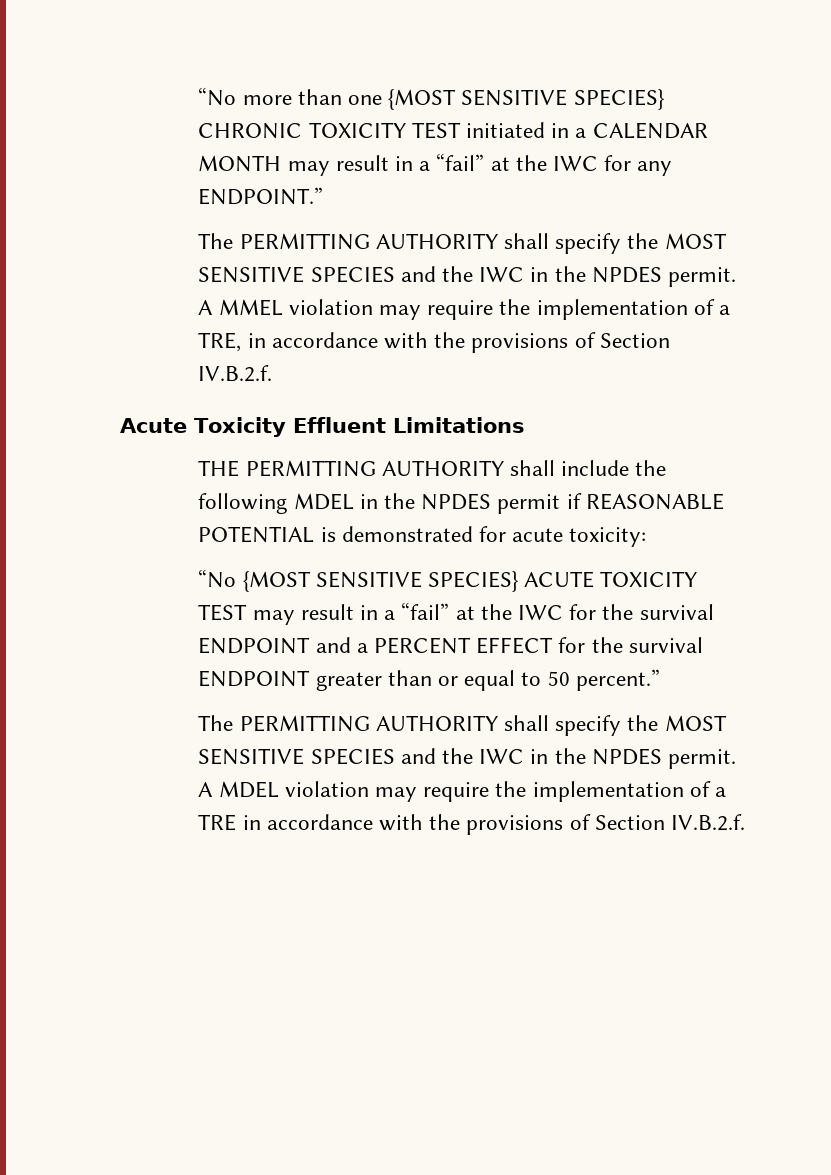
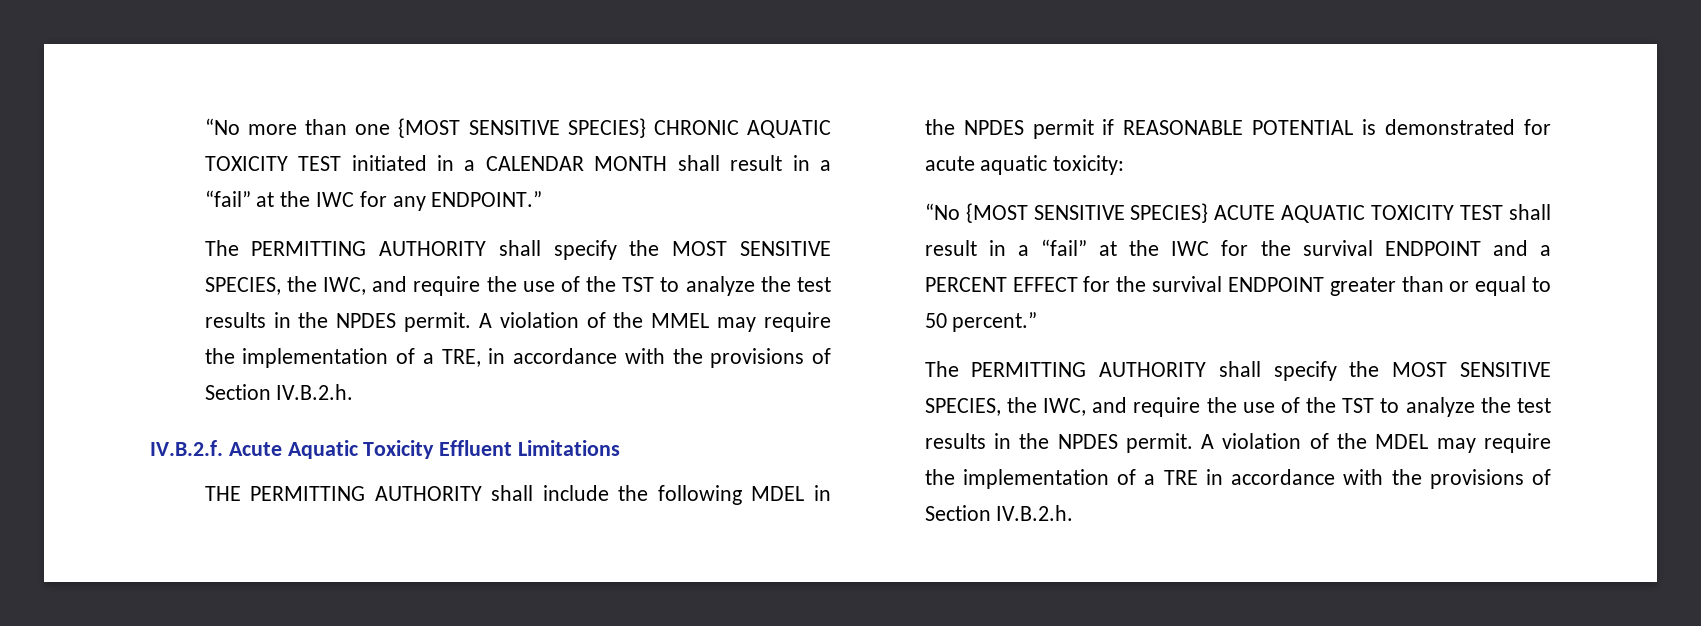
(303, 131) none -> [747,120,832,138] AQUATIC
[287,161,330,176] may -> [677,155,720,171] shall
[310,266,737,287] [198,299,373,316] SPECIES and the IWC in the NPDES permit. A MMEL violation -> [204,276,832,296] [204,312,710,332] SPECIES, the IWC, and require the use of the TST to analyze the test results in the NPDES permit. A violation of the MMEL
[198,365,273,382] [120,418,187,433] IV.B.2.f. // Acute -> [276,384,354,400] [150,440,358,459] IV.B.2.h. // IV.B.2.f. Acute Aquatic
(564, 535) none -> [980,155,1048,175] aquatic
[600,571,698,587] [198,604,295,625] TOXICITY TEST may -> [1281,204,1551,223] AQUATIC TOXICITY TEST shall
[310,748,737,769] [198,781,369,798] SPECIES and the IWC in the NPDES permit. A MDEL violation -> [924,397,1552,417] [924,433,1429,453] SPECIES, the IWC, and require the use of the TST to analyze the test results in the NPDES permit. A violation of the MDEL
[671,814,746,831] IV.B.2.f. -> [996,505,1074,521] IV.B.2.h.

